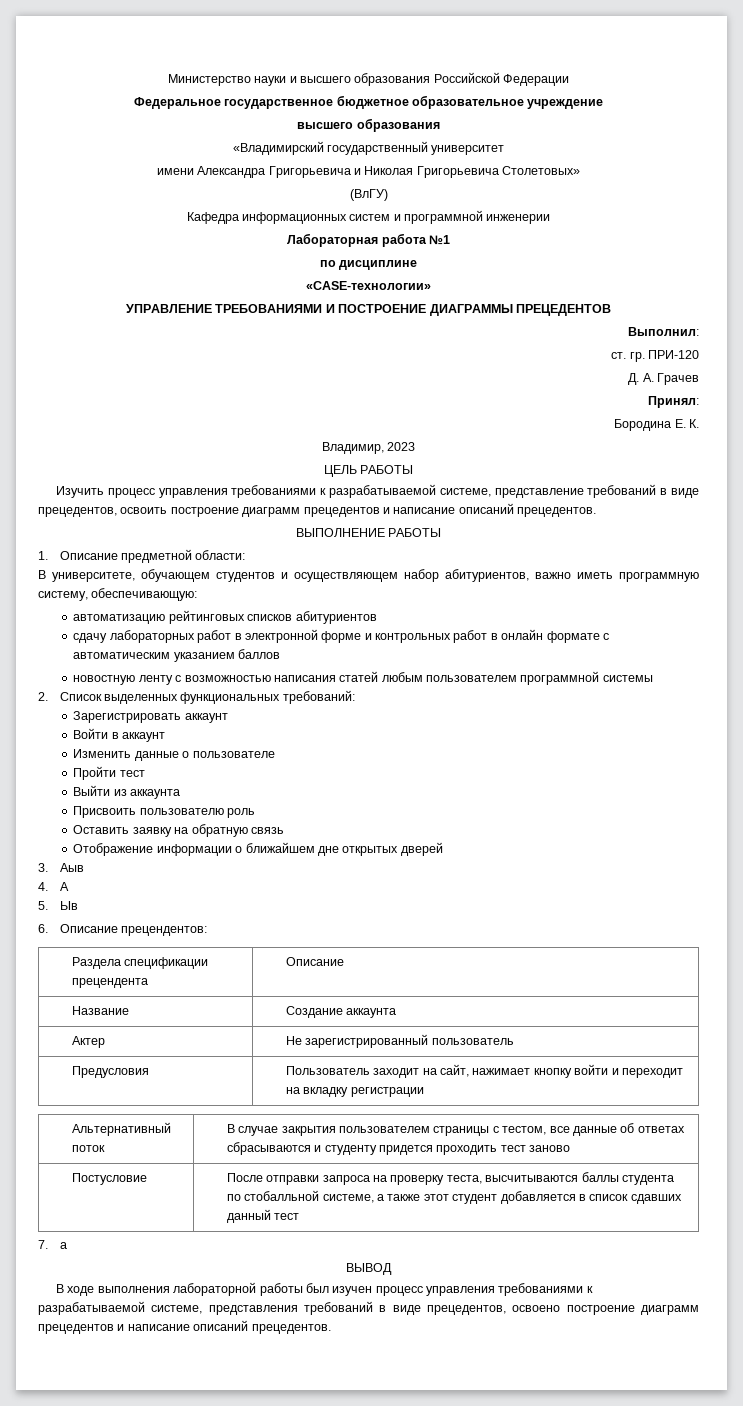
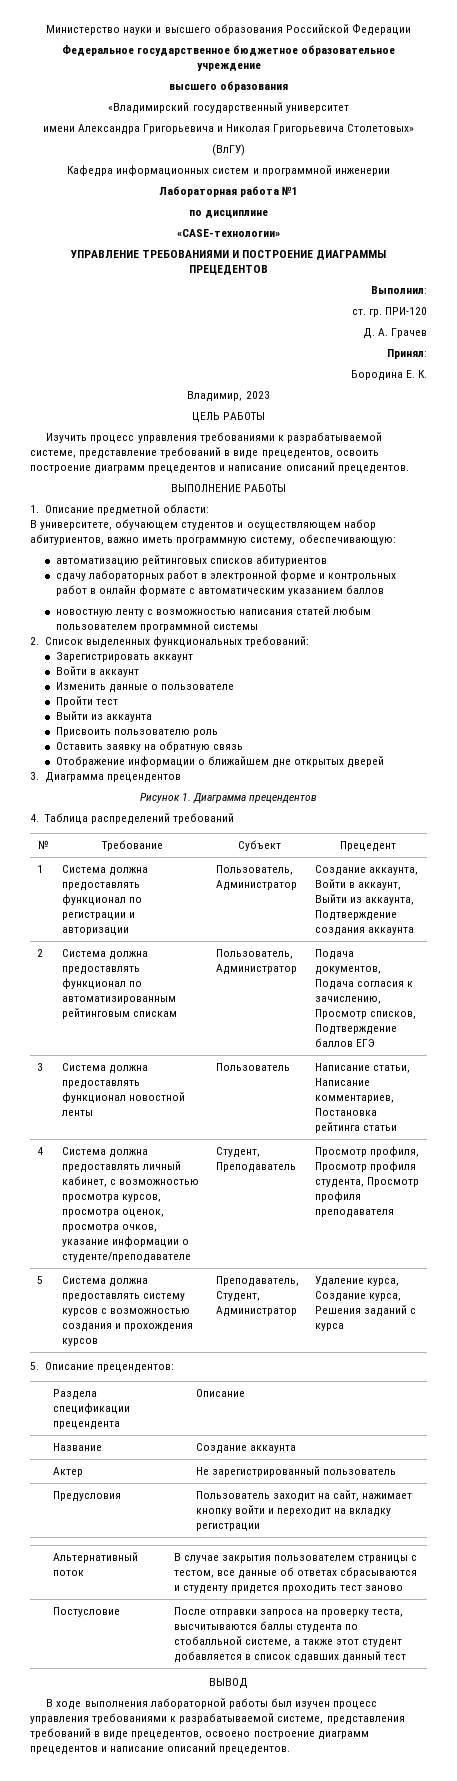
[59,863,84,872] [38,882,69,891] [38,901,78,910] [38,924,48,933] Аыв // 4. А // 5. Ыв // 6. -> [44,772,181,783] [139,793,318,804] [30,813,234,825] [38,840,48,849] [101,840,163,851] [237,840,281,851] [339,841,396,852] [37,865,44,873] [62,865,149,876] [62,882,141,891] [62,894,143,905] [62,912,136,920] [62,927,130,935] [216,865,294,875] [216,880,298,891] [315,865,419,876] [315,879,402,890] [315,894,415,905] [315,910,398,921] [315,927,415,936] [37,949,44,957] [62,949,149,960] [62,966,141,975] [62,978,143,989] [62,996,177,1004] [62,1008,178,1019] [216,949,294,959] [216,964,298,975] [315,949,355,960] [315,966,382,975] [315,979,414,990] [315,996,382,1004] [315,1009,417,1019] [315,1024,398,1035] [315,1038,376,1047] [37,1063,44,1071] [62,1063,149,1074] [62,1080,141,1089] [62,1092,186,1103] [61,1110,94,1116] [216,1063,291,1071] [315,1063,411,1073] [315,1078,371,1086] [315,1095,395,1103] [315,1108,378,1116] [315,1122,398,1133] [37,1147,44,1155] [62,1147,149,1158] [62,1161,182,1173] [62,1176,200,1187] [62,1194,162,1202] [62,1209,165,1217] [62,1224,158,1232] [62,1236,190,1247] [62,1252,192,1263] [216,1147,261,1158] [216,1162,297,1173] [315,1146,420,1157] [315,1161,417,1172] [315,1177,420,1188] [315,1191,362,1202] [315,1209,395,1218] [37,1276,44,1284] [62,1276,149,1287] [62,1293,186,1302] [62,1308,191,1316] [62,1323,194,1332] [62,1338,99,1346] [216,1276,300,1287] [216,1291,261,1302] [216,1306,298,1317] [315,1276,400,1287] [315,1291,402,1302] [315,1305,417,1317] [315,1323,345,1331] [30,1362,39,1370] Диаграмма прецендентов // Рисунок 1. Диаграмма прецендентов // 4. Таблица распределений требований // № | Требование | Субъект | Прецедент // 1 | Система должна предоставлять функционал по регистрации и авторизации | Пользователь, Администратор | Создание аккаунта, Войти в аккаунт, Выйти из аккаунта, Подтверждение создания аккаунта // 2 | Система должна предоставлять функционал по автоматизированным рейтинговым спискам | Пользователь, Администратор | Подача документов, Подача согласия к зачислению, Просмотр списков, Подтверждение баллов ЕГЭ // 3 | Система должна предоставлять функционал новостной ленты | Пользователь | Написание статьи, Написание комментариев, Постановка рейтинга статьи // 4 | Система должна предоставлять личный кабинет, с возможностью просмотра курсов, просмотра оценок, просмотра очков, указание информации о студенте/преподавателе | Студент, Преподаватель | Просмотр профиля, Просмотр профиля студента, Просмотр профиля преподавателя // 5 | Система должна предоставлять систему курсов с возможностью создания и прохождения курсов | Преподаватель, Студент, Администратор | Удаление курса, Создание курса, Решения заданий с курса // 5.
[38,1240,67,1249] // 7. а -> (407, 1657) none

